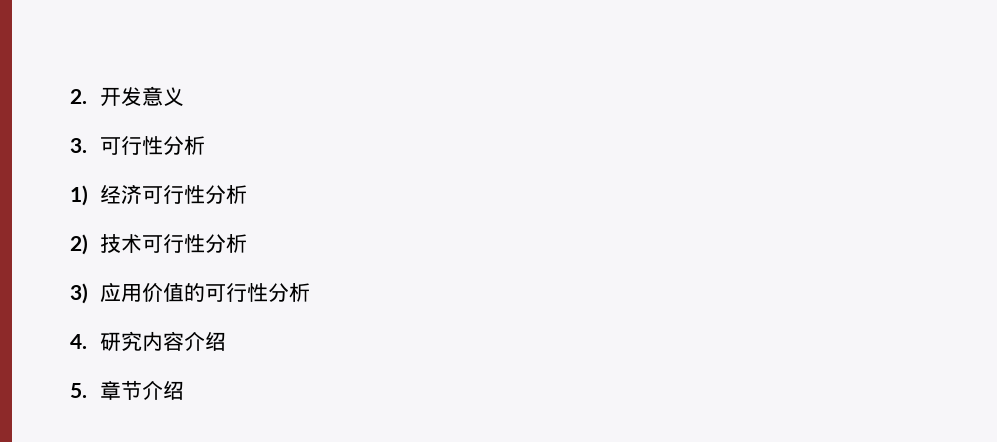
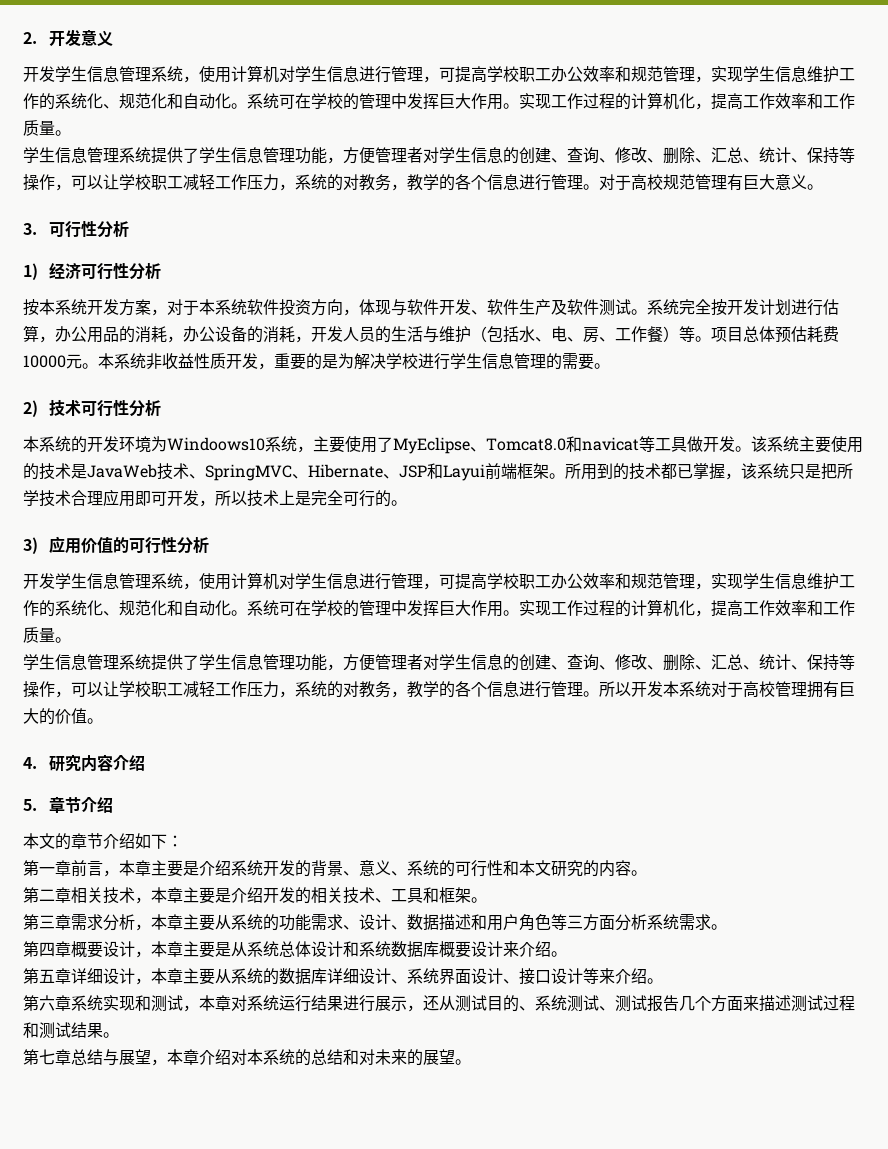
(184, 96) none -> [23,65,855,83] [23,92,855,110] [23,120,71,136] [23,147,855,164] [23,174,823,191] // 开发学生信息管理系统，使用计算机对学生信息进行管理，可提高学校职工办公效率和规范管理，实现学生信息维护工作的系统化、规范化和自动化。系统可在学校的管理中发挥巨大作用。实现工作过程的计算机化，提高工作效率和工作质量。 // 学生信息管理系统提供了学生信息管理功能，方便管理者对学生信息的创建、查询、修改、删除、汇总、统计、保持等操作，可以让学校职工减轻工作压力，系统的对教务，教学的各个信息进行管理。对于高校规范管理有巨大意义。
(247, 194) none -> [23,299,839,316] [23,325,839,343] [23,353,610,370] // 按本系统开发方案，对于本系统软件投资方向，体现与软件开发、软件生产及软件测试。系统完全按开发计划进行估算，办公用品的消耗，办公设备的消耗，开发人员的生活与维护（包括水、电、房、工作餐）等。项目总体预估耗费10000元。本系统非收益性质开发，重要的是为解决学校进行学生信息管理的需要。
(247, 243) none -> [23,436,863,454] [23,463,853,481] [23,489,407,507] // 本系统的开发环境为Windoows10系统，主要使用了MyEclipse、Tomcat8.0和navicat等工具做开发。该系统主要使用的技术是JavaWeb技术、SpringMVC、Hibernate、JSP和Layui前端框架。所用到的技术都已掌握，该系统只是把所学技术合理应用即可开发，所以技术上是完全可行的。
(310, 292) none -> [23,572,855,590] [23,599,855,617] [23,627,71,643] [23,654,855,671] [23,681,855,698] [23,708,103,725] // 开发学生信息管理系统，使用计算机对学生信息进行管理，可提高学校职工办公效率和规范管理，实现学生信息维护工作的系统化、规范化和自动化。系统可在学校的管理中发挥巨大作用。实现工作过程的计算机化，提高工作效率和工作质量。 // 学生信息管理系统提供了学生信息管理功能，方便管理者对学生信息的创建、查询、修改、删除、汇总、统计、保持等操作，可以让学校职工减轻工作压力，系统的对教务，教学的各个信息进行管理。所以开发本系统对于高校管理拥有巨大的价值。
(184, 390) none -> [23,833,183,850] [23,860,647,877] [23,887,487,904] [23,914,727,931] [23,941,567,958] [23,968,663,985] [23,995,855,1012] [23,1022,119,1039] [23,1049,471,1066] // 本文的章节介绍如下： // 第一章前言，本章主要是介绍系统开发的背景、意义、系统的可行性和本文研究的内容。 // 第二章相关技术，本章主要是介绍开发的相关技术、工具和框架。 // 第三章需求分析，本章主要从系统的功能需求、设计、数据描述和用户角色等三方面分析系统需求。 // 第四章概要设计，本章主要是从系统总体设计和系统数据库概要设计来介绍。 // 第五章详细设计，本章主要从系统的数据库详细设计、系统界面设计、接口设计等来介绍。 // 第六章系统实现和测试，本章对系统运行结果进行展示，还从测试目的、系统测试、测试报告几个方面来描述测试过程和测试结果。 // 第七章总结与展望，本章介绍对本系统的总结和对未来的展望。

